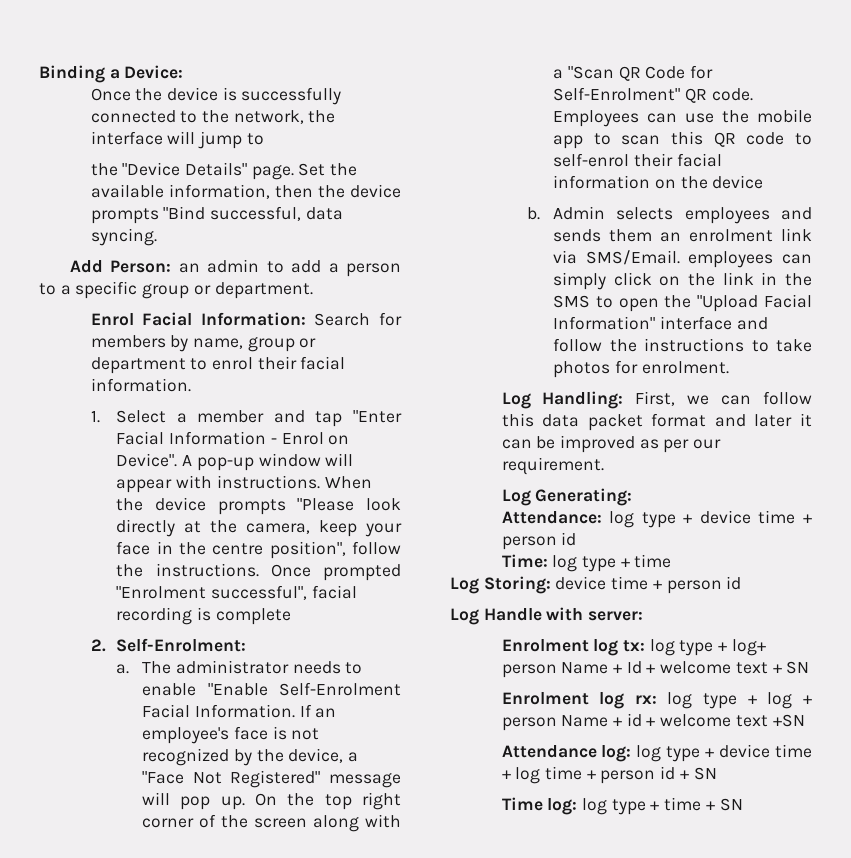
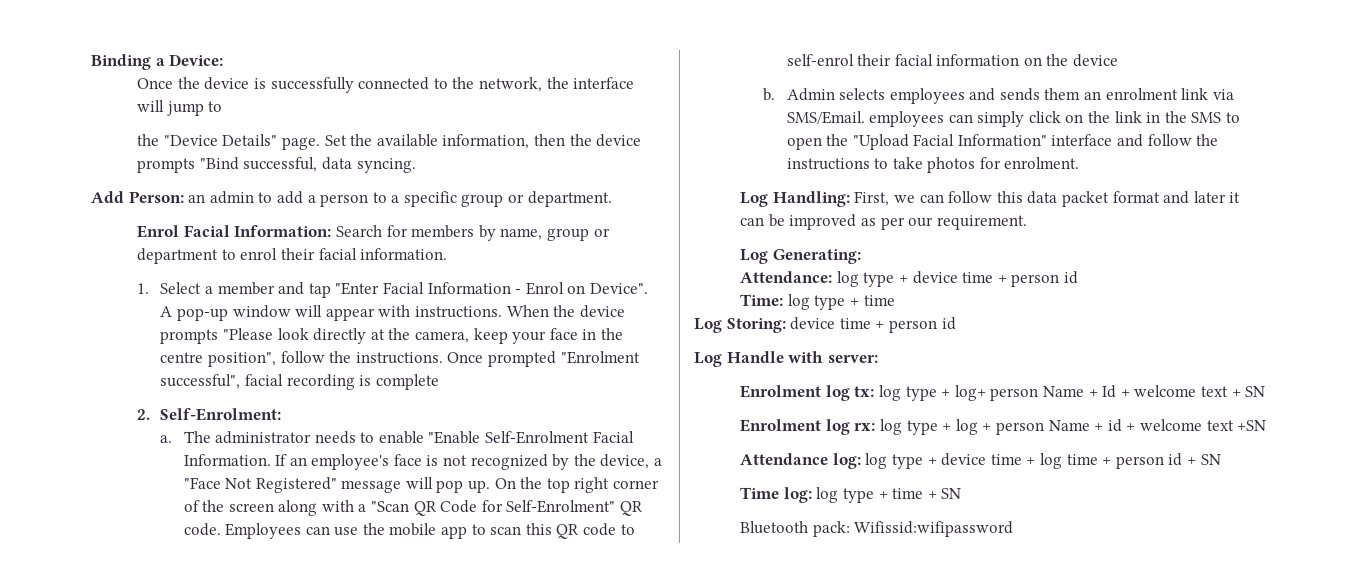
(743, 804) none -> [740,521,1014,537] // Bluetooth pack: Wifissid:wifipassword

